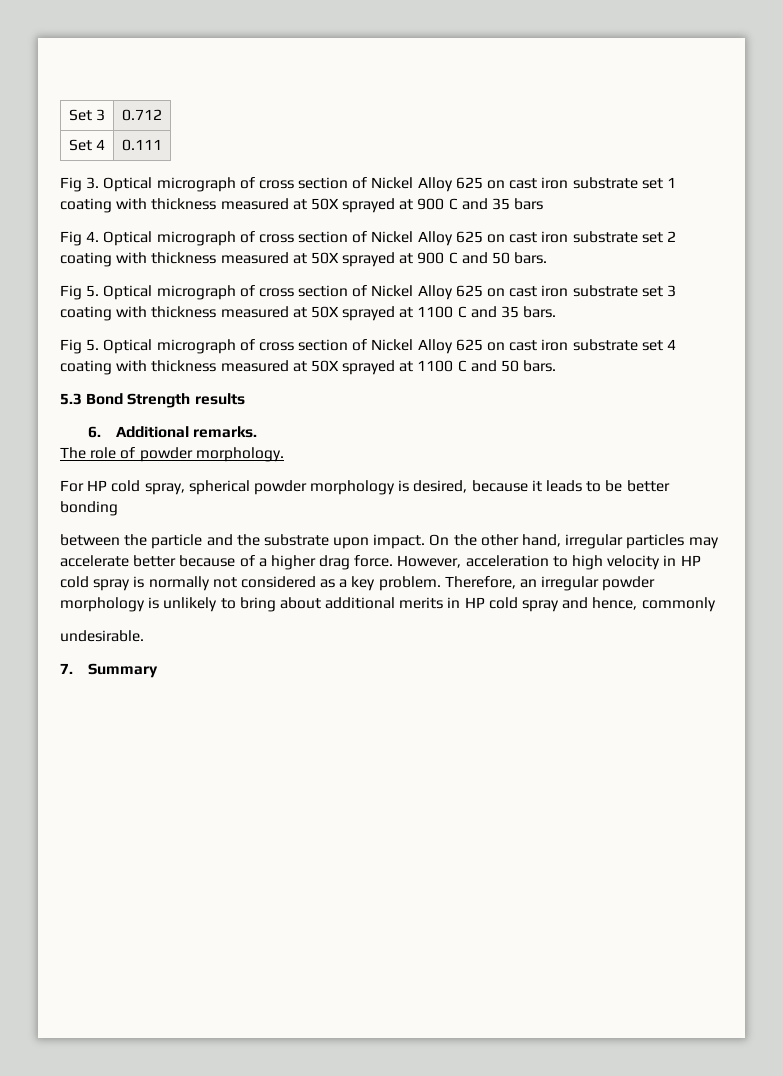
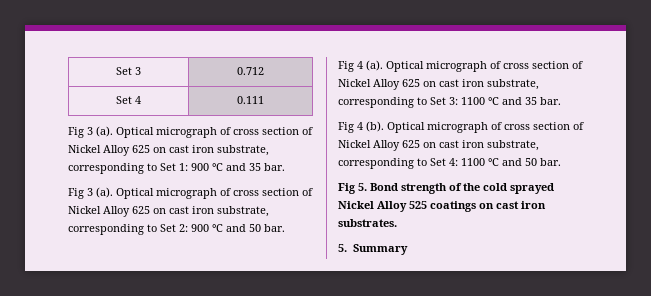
[86,177,100,189] 3. -> [87,126,113,137] 3 (a).
[572,177,676,189] [60,198,544,213] [60,231,100,246] substrate set 1 coating with thickness measured at 50X sprayed at 900 C and 35 bars // Fig 4. -> [217,145,269,156] [68,163,285,174] [68,187,113,199] substrate, corresponding to Set 1: 900 °C and 35 bar. // Fig 3 (a).
[572,231,676,243] [60,252,548,267] [60,285,100,300] substrate set 2 coating with thickness measured at 50X sprayed at 900 C and 50 bars. // Fig 5. -> [217,206,269,217] [68,224,285,235] [338,60,383,72] substrate, corresponding to Set 2: 900 °C and 50 bar. // Fig 4 (a).
[572,285,676,297] [60,306,557,321] [60,339,100,354] substrate set 3 coating with thickness measured at 50X sprayed at 1100 C and 35 bars. // Fig 5. -> [487,79,539,90] [338,97,561,108] [338,121,384,133] substrate, corresponding to Set 3: 1100 °C and 35 bar. // Fig 4 (b).
[572,339,676,351] [60,360,557,375] [60,393,245,408] [87,426,258,438] [60,447,284,462] [60,480,670,495] [60,501,118,516] [60,534,719,549] [60,555,701,570] [60,576,656,591] [60,597,716,612] [60,630,144,642] [60,663,73,674] substrate set 4 coating with thickness measured at 50X sprayed at 1100 C and 50 bars. // 5.3 Bond Strength results // 6. Additional remarks. // The role of powder morphology. // For HP cold spray, spherical powder morphology is desired, because it leads to be better bonding // between the particle and the substrate upon impact. On the other hand, irregular particles may accelerate better because of a higher drag force. However, acceleration to high velocity in HP cold spray is normally not considered as a key problem. Therefore, an irregular powder morphology is unlikely to bring about additional merits in HP cold spray and hence, commonly // undesirable. // 7. -> [487,140,539,151] [338,158,561,169] [338,183,554,194] [338,201,546,212] [338,219,397,227] [338,244,347,252] substrate, corresponding to Set 4: 1100 °C and 50 bar. // Fig 5. Bond strength of the cold sprayed Nickel Alloy 525 coatings on cast iron substrates. // 5.

